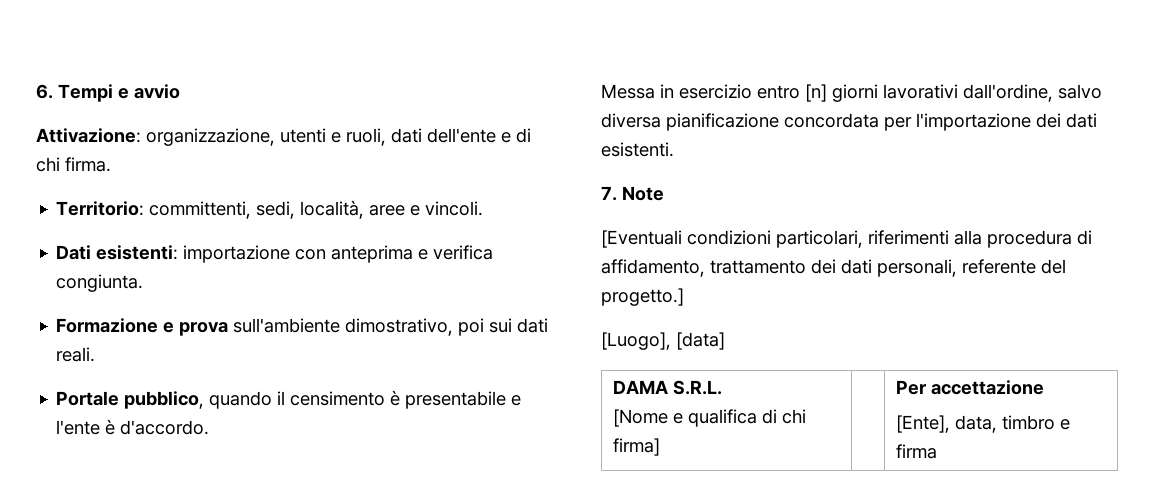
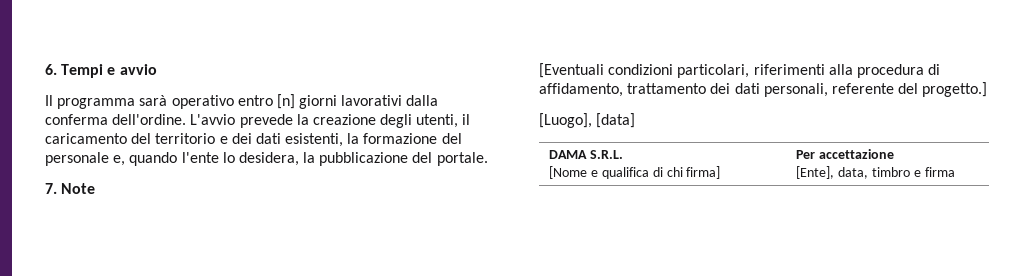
[36,128,531,146] [36,157,111,172] [56,200,484,219] [56,245,494,263] [56,274,144,292] [56,318,549,336] [56,347,96,362] [56,390,522,409] [56,419,210,435] [601,84,1102,102] [601,113,1097,131] [601,142,674,157] Attivazione: organizzazione, utenti e ruoli, dati dell'ente e di chi firma. // Territorio: committenti, sedi, località, aree e vincoli. // Dati esistenti: importazione con anteprima e verifica congiunta. // Formazione e prova sull'ambiente dimostrativo, poi sui dati reali. // Portale pubblico, quando il censimento è presentabile e l'ente è d'accordo. // Messa in esercizio entro [n] giorni lavorativi dall'ordine, salvo diversa pianificazione concordata per l'importazione dei dati esistenti. -> [45,94,439,109] [45,114,471,128] [45,133,462,147] [45,152,488,166] Il programma sarà operativo entro [n] giorni lavorativi dalla conferma dell'ordine. L'avvio prevede la creazione degli utenti, il caricamento del territorio e dei dati esistenti, la formazione del personale e, quando l'ente lo desidera, la pubblicazione del portale.

